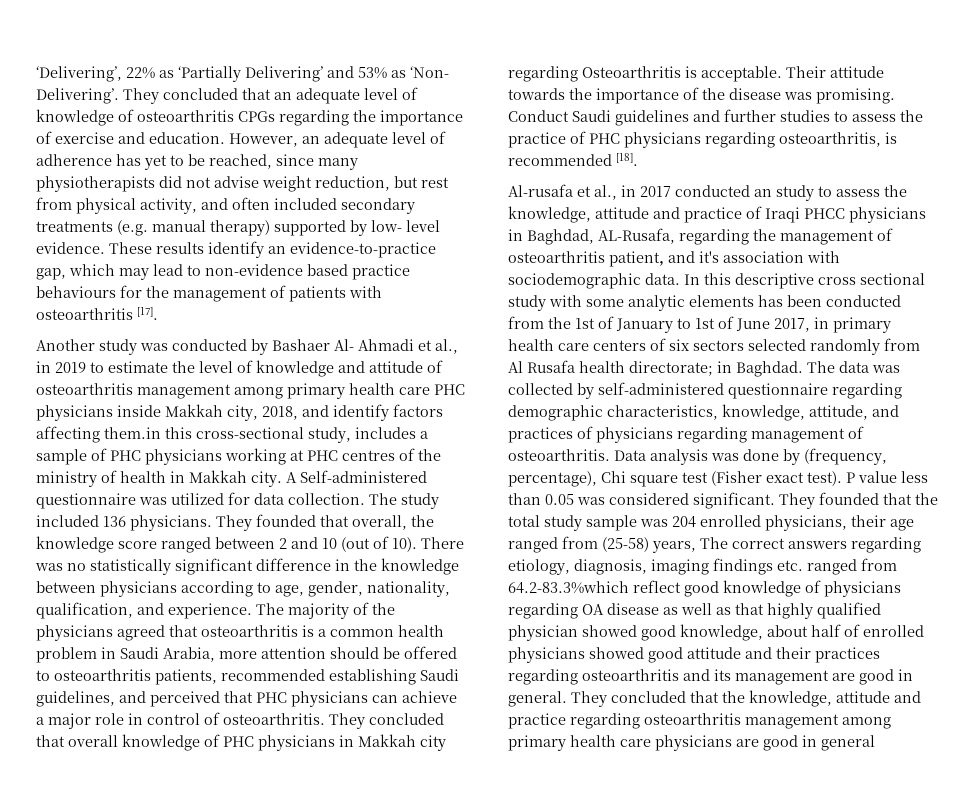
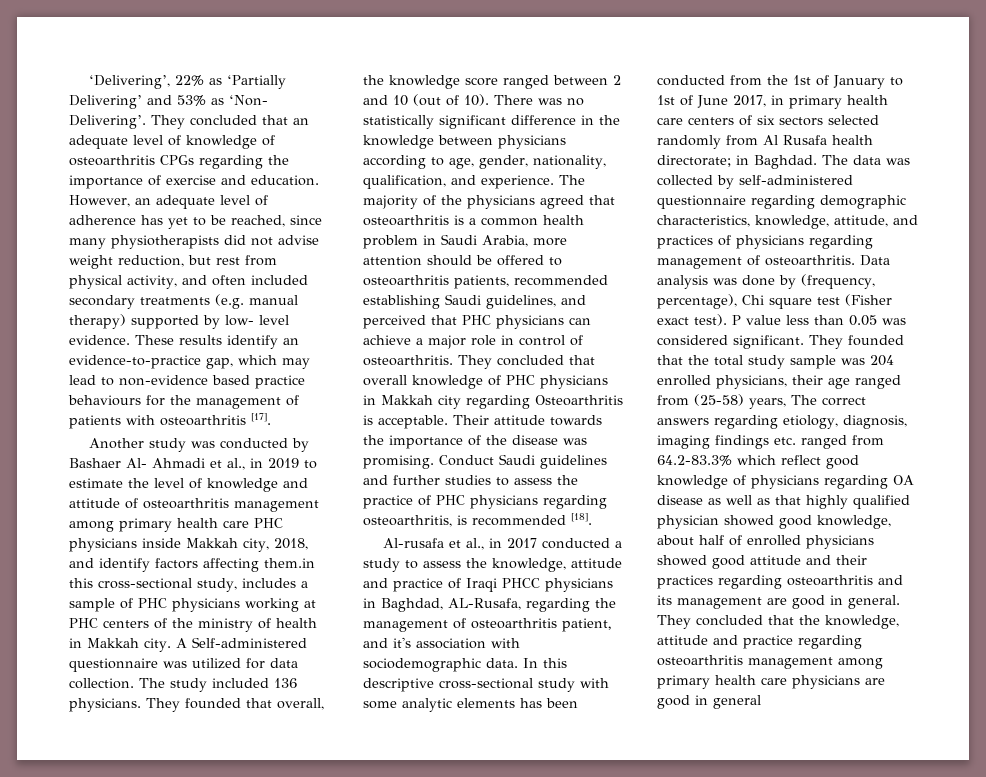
[342,450,395,461] centres -> [103,620,149,628] centers
[754,189,772,197] an -> [615,541,623,548] a
[818,273,925,285] cross sectional -> [439,678,533,689] cross-sectional
[508,581,629,594] 64.2-83.3%which -> [657,455,776,466] 64.2-83.3% which

